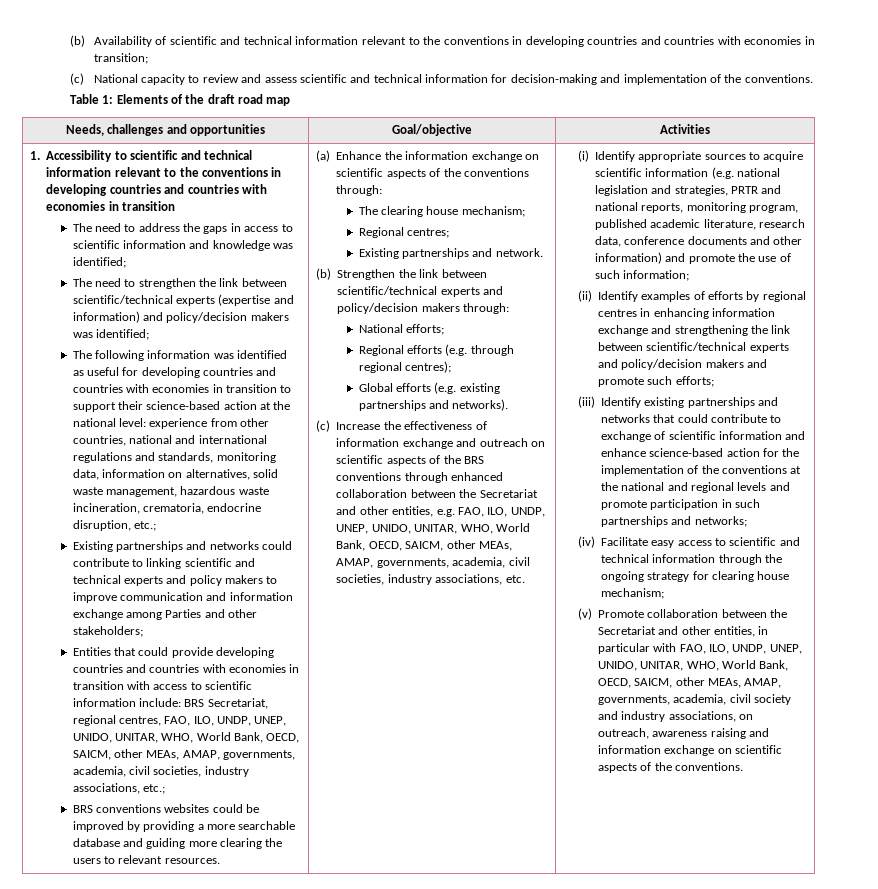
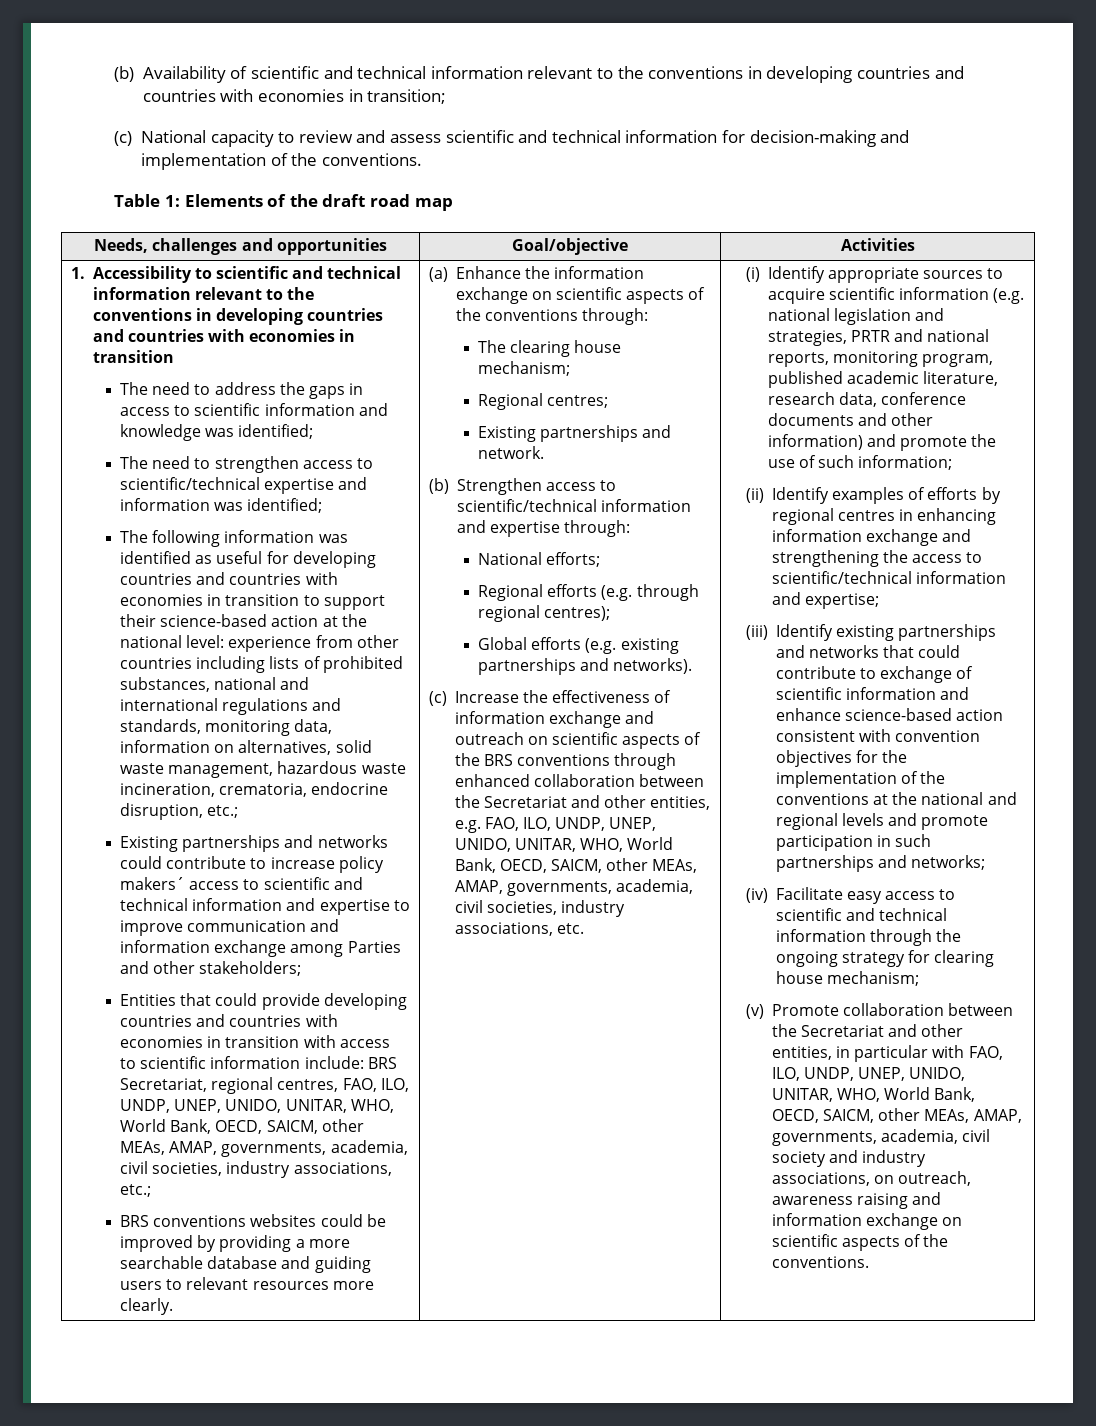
[199,278,287,287] [72,294,294,306] [72,311,289,323] the link between scientific/technical experts (expertise and information) and policy/decision makers -> [302,458,374,469] [120,477,368,494] [120,498,211,511] access to scientific/technical expertise and information
[72,435,126,446] countries, -> [120,656,403,673] [120,677,211,692] countries including lists of prohibited substances,
[146,558,256,569] [72,575,264,586] linking scientific and technical experts and policy makers -> [270,856,384,873] [120,877,363,890] [120,898,390,915] increase policy makers´ access to scientific and technical information and expertise
[188,838,283,849] [72,855,220,864] more clearing the users to relevant resources. -> [120,1277,374,1290] [120,1298,174,1315] users to relevant resources more clearly.
[398,269,487,278] [337,286,504,297] [337,303,460,314] the link between scientific/technical experts and policy/decision makers -> [545,480,617,491] [456,499,691,512] [456,520,560,537] access to scientific/technical information and expertise
[771,325,791,334] [597,342,789,353] [597,359,767,370] [597,376,714,387] link between scientific/technical experts and policy/decision makers and promote such efforts; -> [912,552,983,563] [771,571,1006,584] [771,592,879,609] access to scientific/technical information and expertise;
(760, 452) none -> [775,729,981,742] [775,750,852,767] consistent with convention objectives

